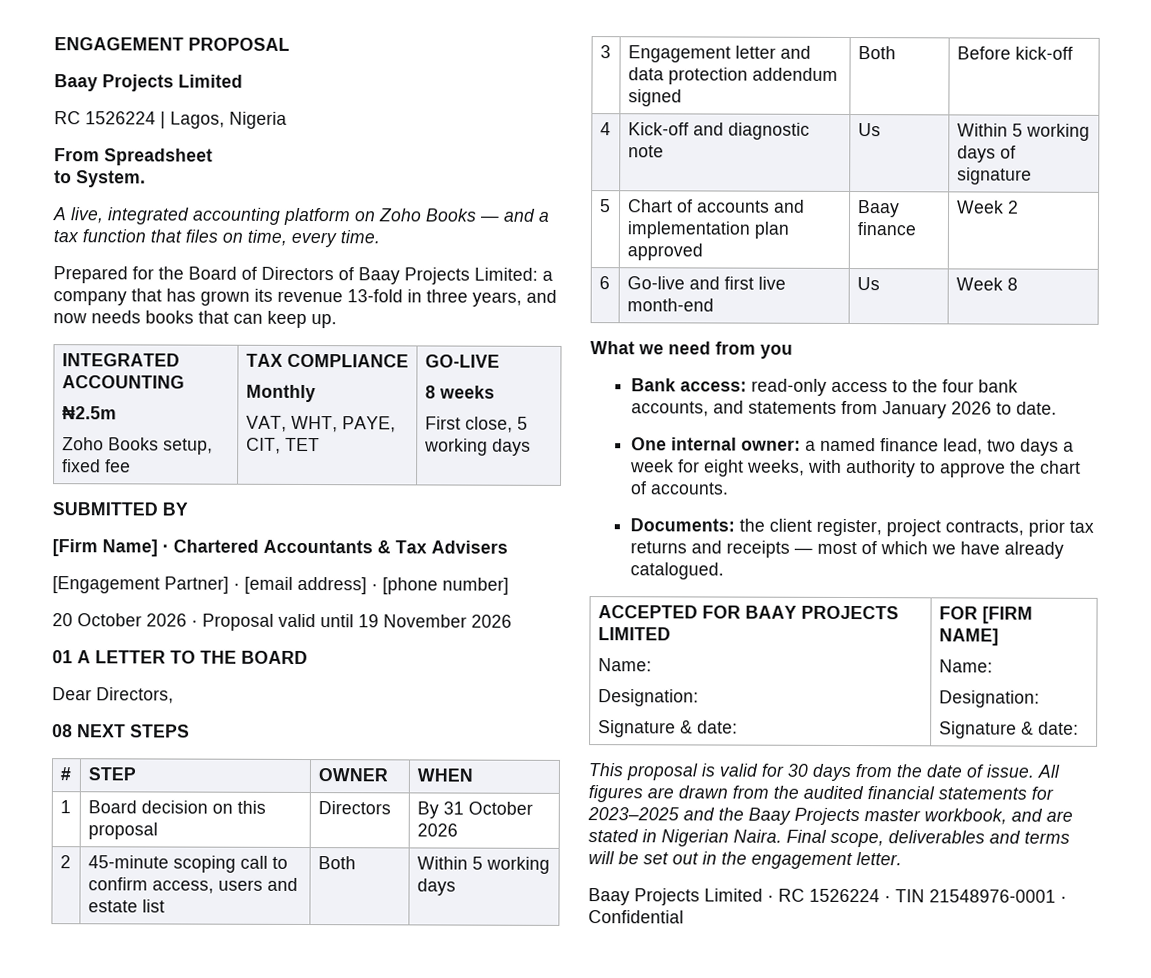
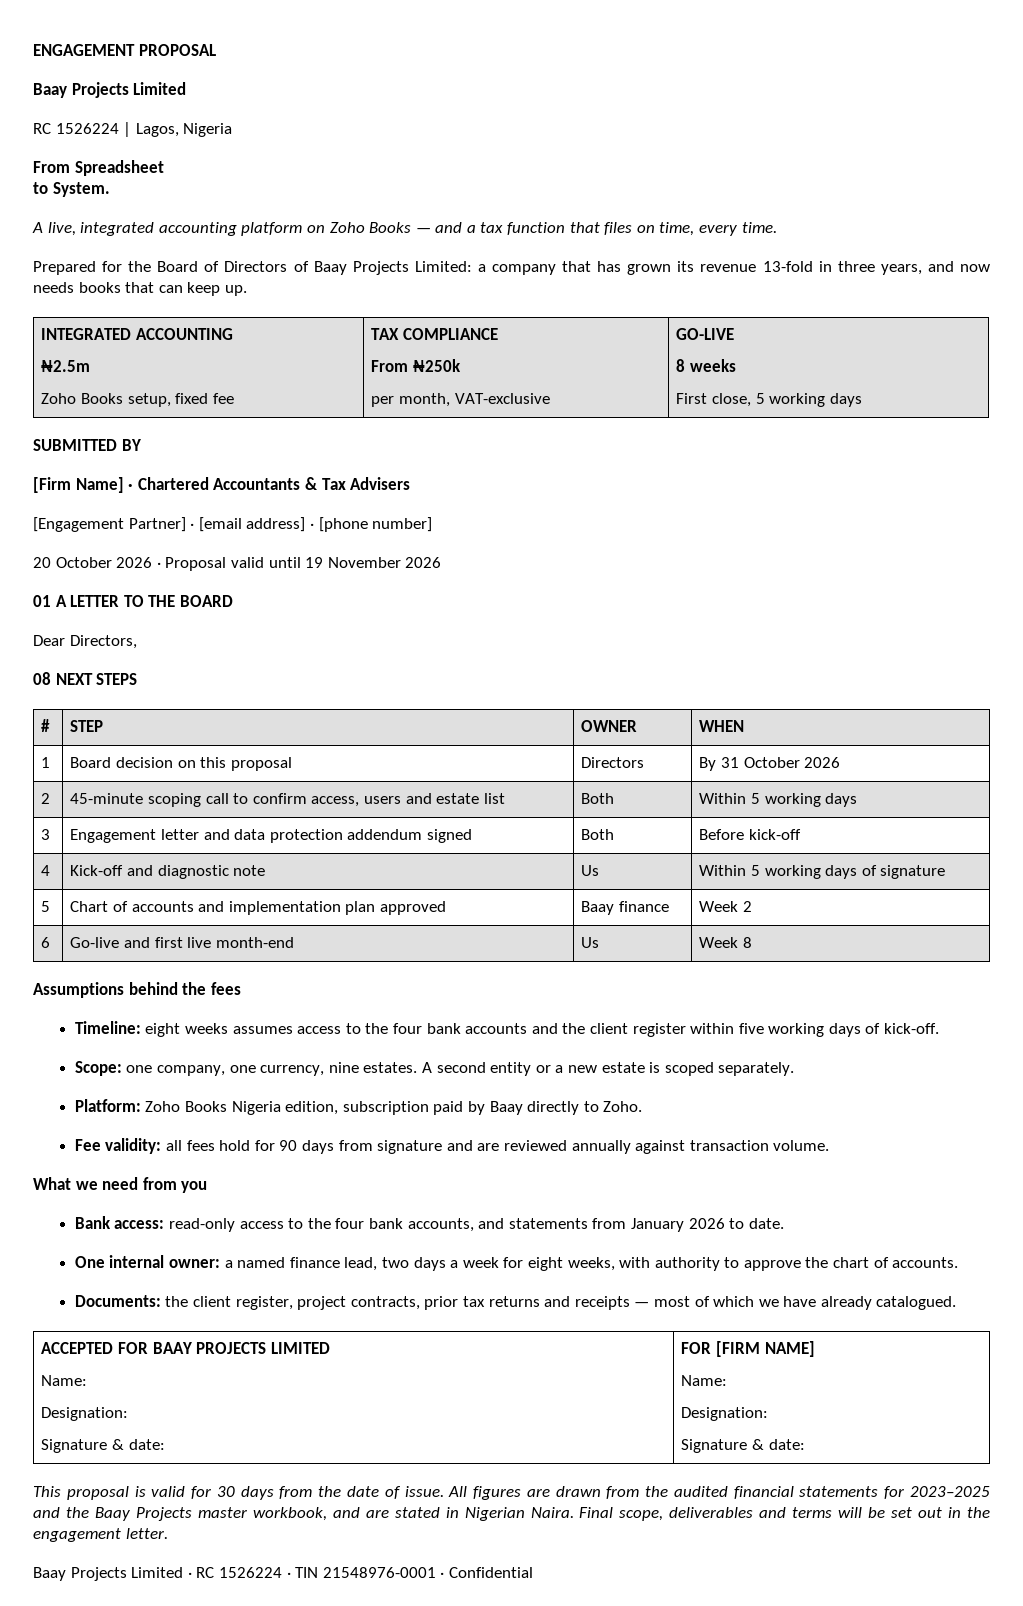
[245,384,316,403] [245,415,396,433] [245,437,320,454] Monthly // VAT, WHT, PAYE, CIT, TET -> [371,359,461,372] [371,393,550,407] From ₦250k // per month, VAT-exclusive
(1018, 284) none -> [33,982,241,998] [74,1021,940,1037] [74,1061,795,1076] [74,1099,643,1115] [74,1138,830,1154] // Assumptions behind the fees // Timeline: eight weeks assumes access to the four bank accounts and the client register within five working days of kick-off. // Scope: one company, one currency, nine estates. A second entity or a new estate is scoped separately. // Platform: Zoho Books Nigeria edition, subscription paid by Baay directly to Zoho. // Fee validity: all fees hold for 90 days from signature and are reviewed annually against transaction volume.

